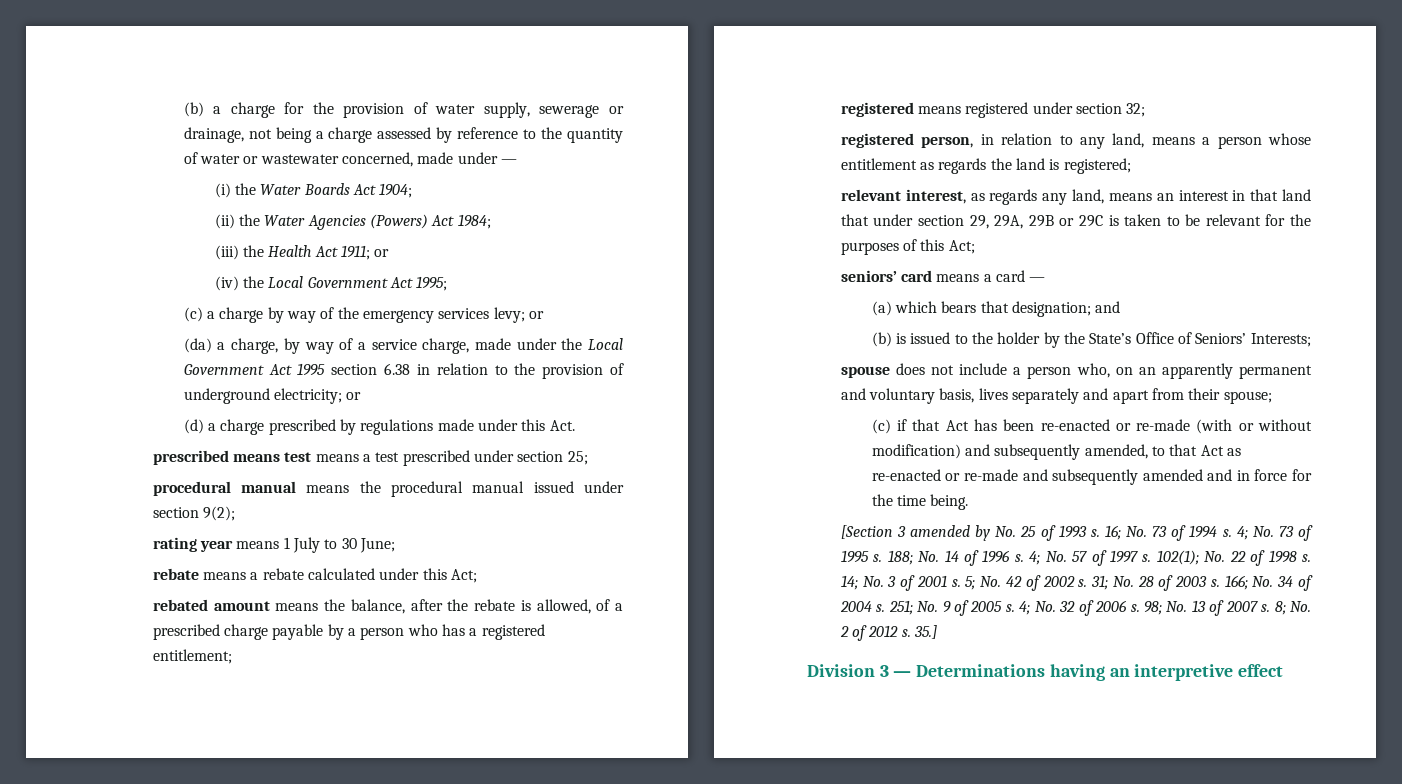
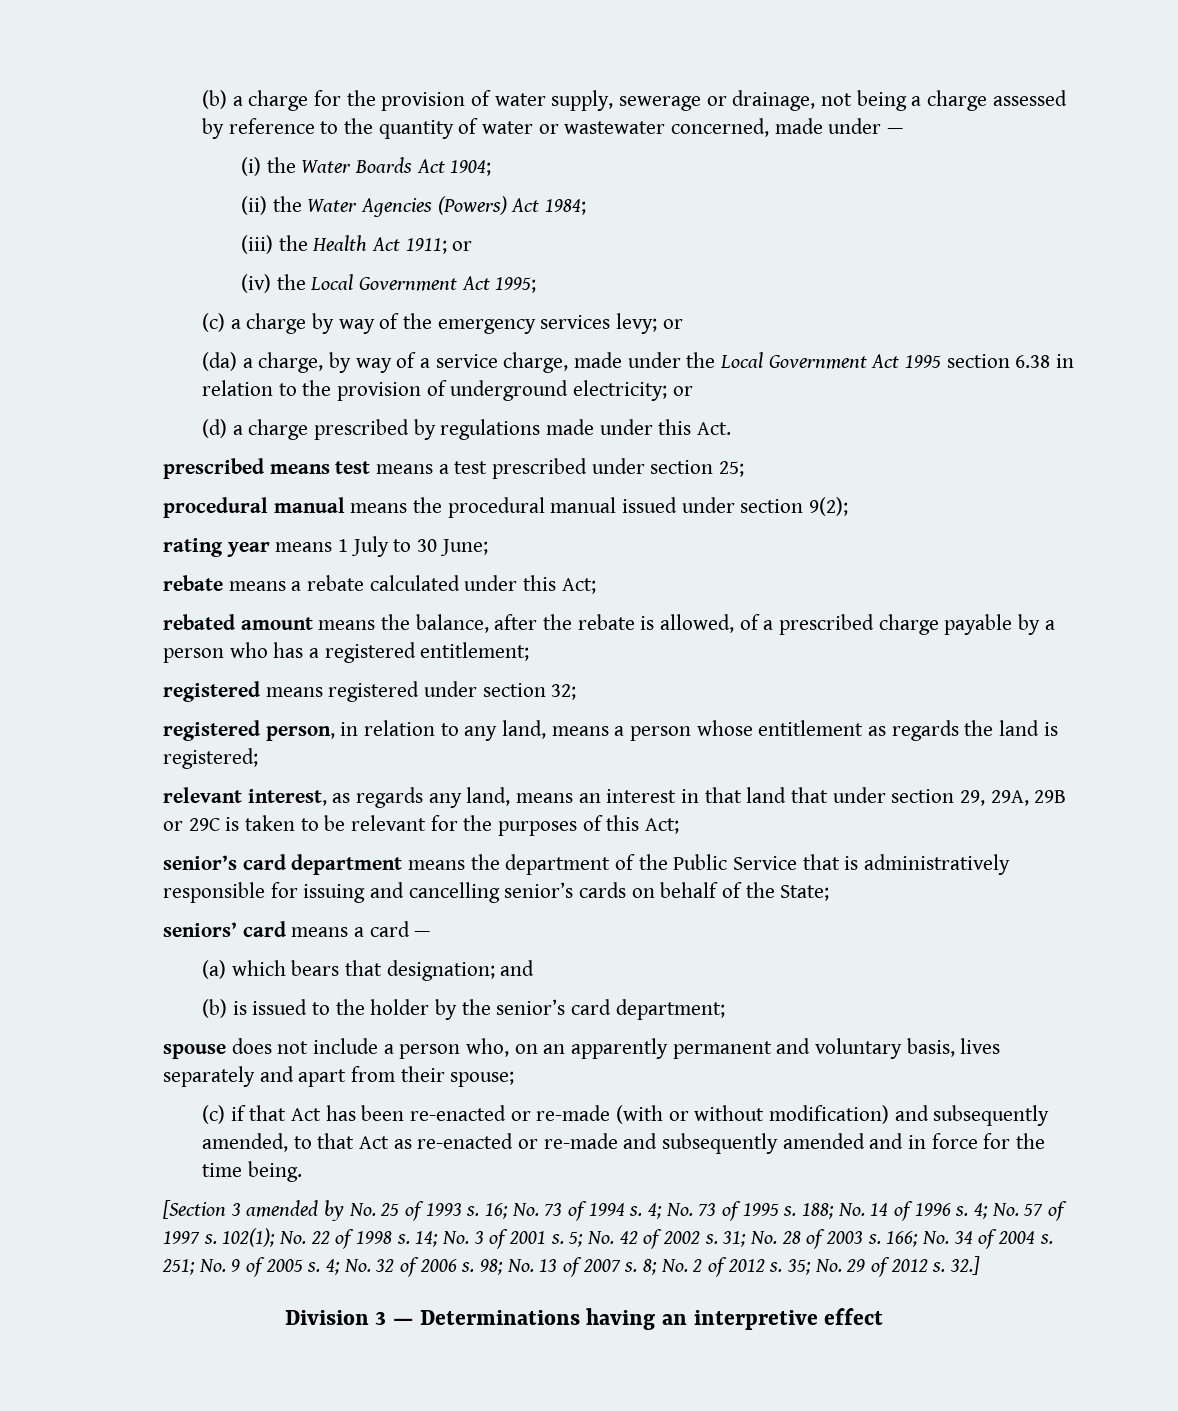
(975, 247) none -> [162,854,1010,875] [162,882,830,903] // senior’s card department means the department of the Public Service that is administratively responsible for issuing and cancelling senior’s cards on behalf of the State;
[1089,332,1311,347] State’s Office of Seniors’ Interests; -> [496,999,725,1020] senior’s card department;
[914,625,938,639] 35.] -> [787,1256,981,1277] 35; No. 29 of 2012 s. 32.]

